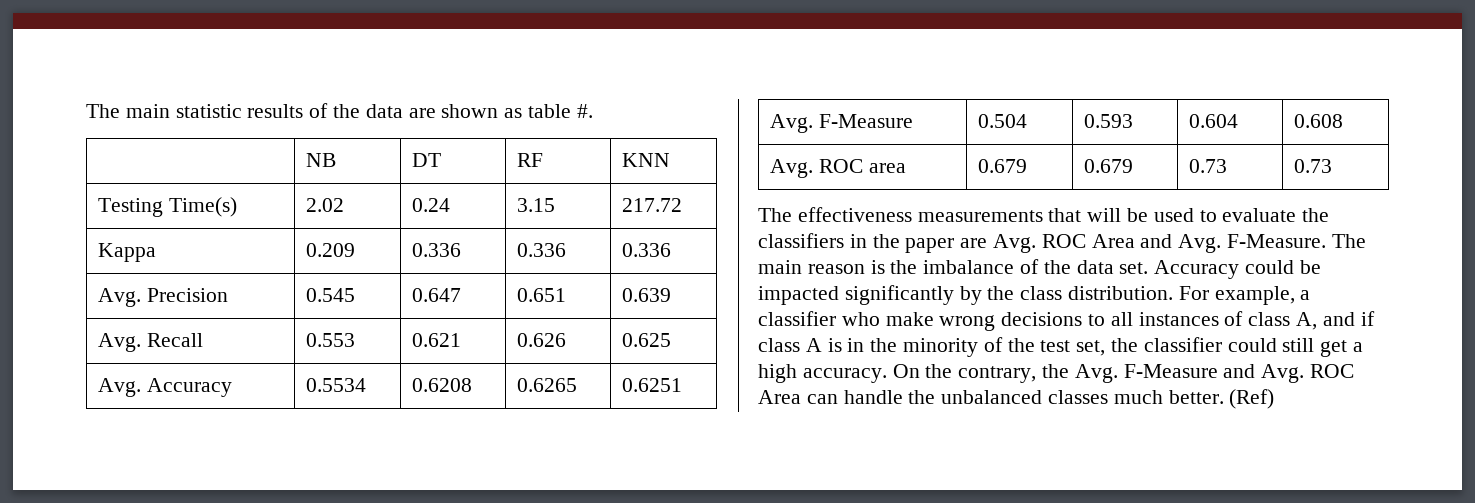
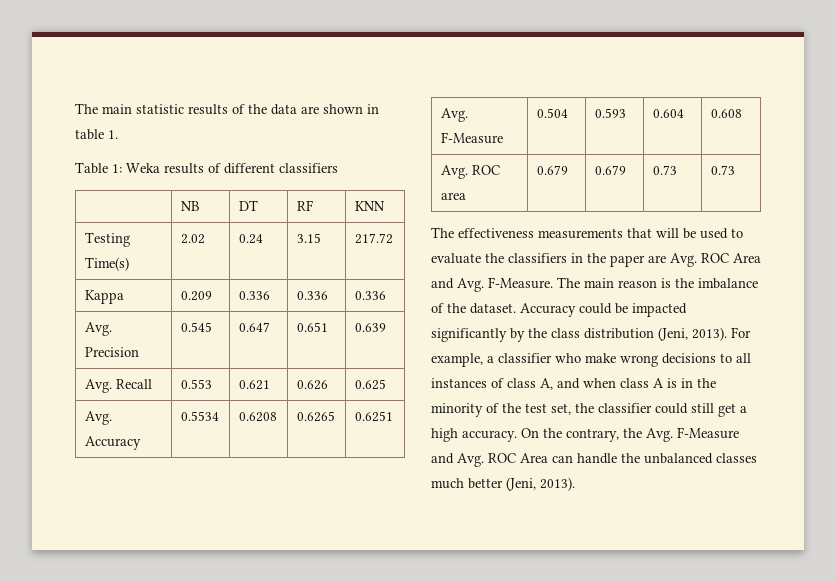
[504,104,593,118] as table #. -> [367,104,379,114] [75,129,118,140] [75,162,338,174] in table 1. // Table 1: Weka results of different classifiers
[1076,260,1149,274] data set. -> [470,303,516,314] dataset.
[1068,286,1174,300] distribution. -> [584,327,727,341] distribution (Jeni, 2013).
[1360,311,1375,326] if -> [583,378,616,388] when
[1168,389,1275,409] better. (Ref) -> [468,477,575,491] better (Jeni, 2013).

